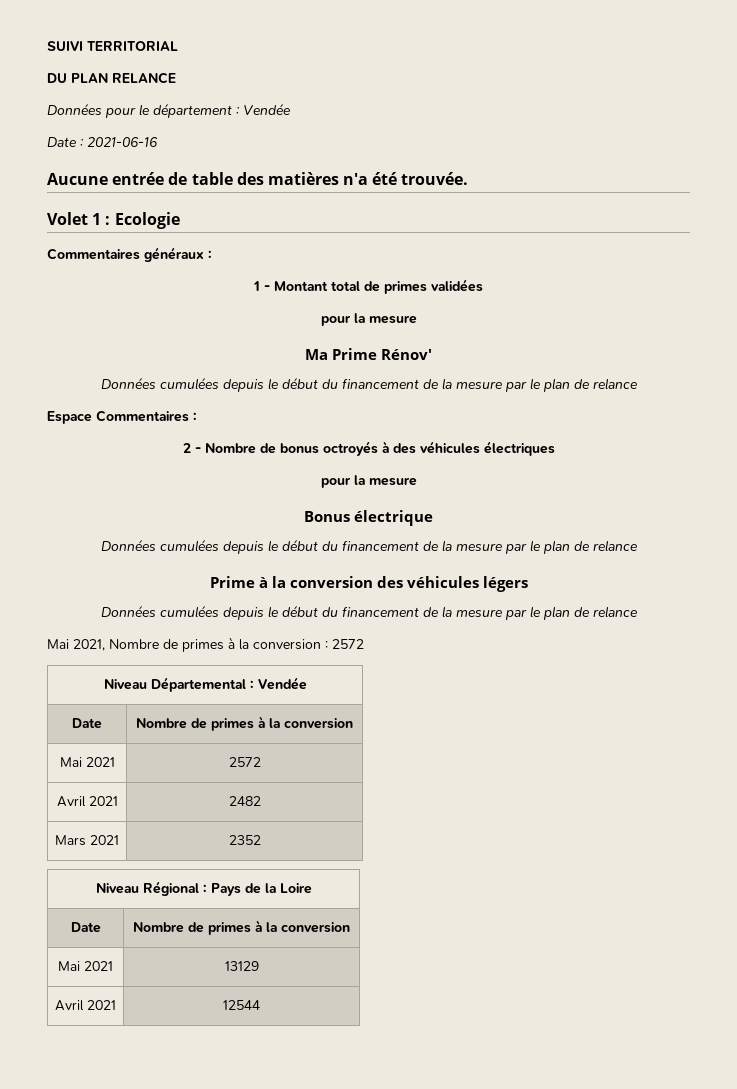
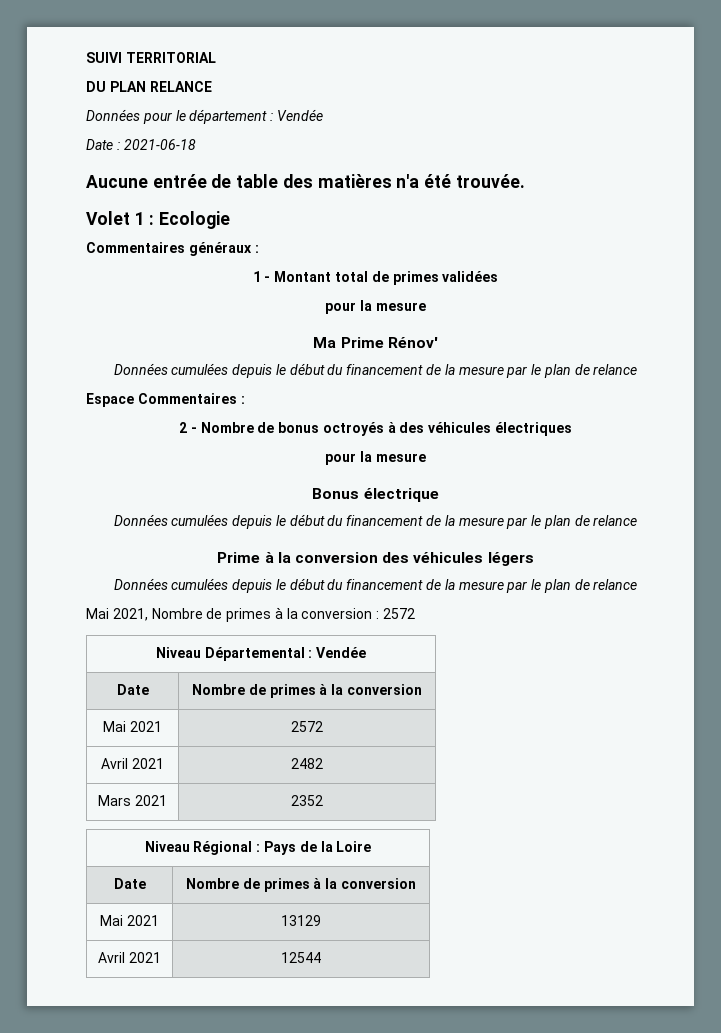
[87,137,158,147] 2021-06-16 -> [123,139,196,150] 2021-06-18

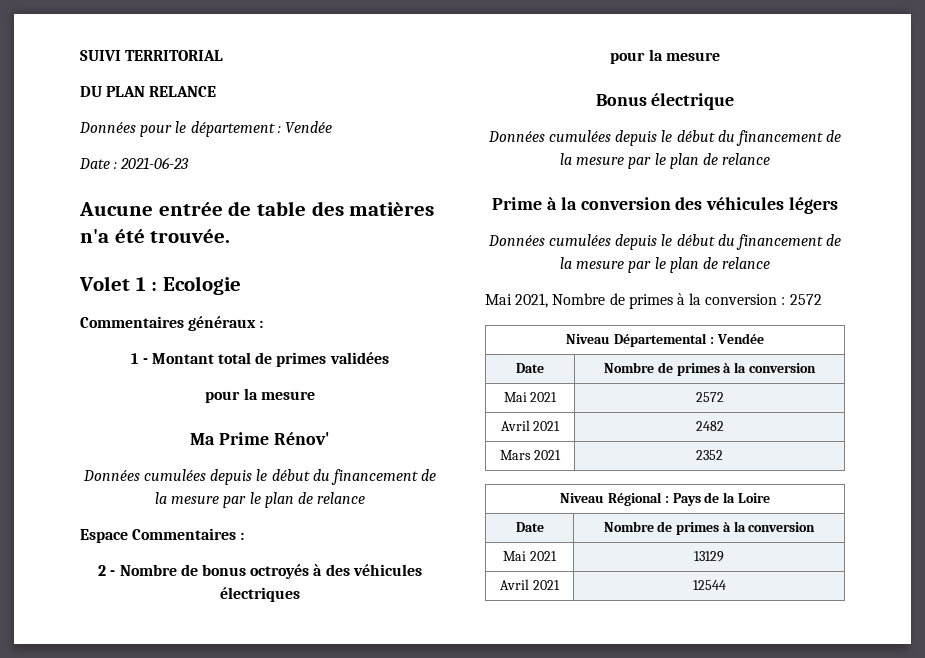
[123,139,196,150] 2021-06-18 -> [120,157,190,169] 2021-06-23

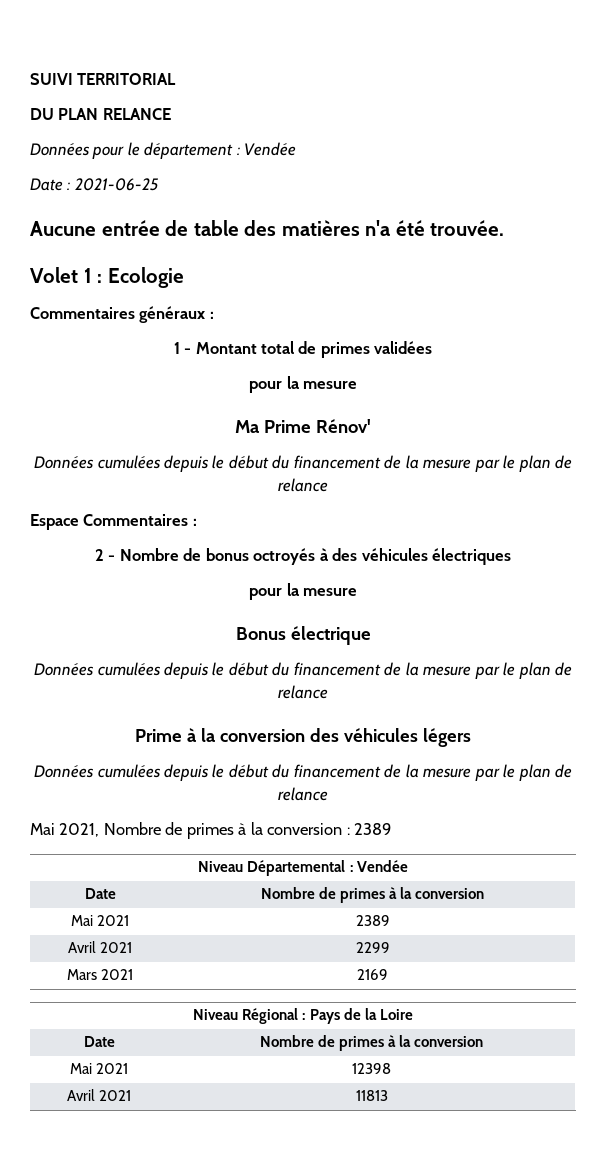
[120,157,190,169] 2021-06-23 -> [74,178,159,191] 2021-06-25
[789,294,822,305] 2572 -> [354,823,392,835] 2389
[695,392,724,402] [500,420,561,431] [695,421,724,431] 2572 // Avril 2021 | 2482 -> [355,915,390,926] [67,941,133,953] [355,942,390,953] 2389 // Avril 2021 | 2299
[696,450,723,460] 2352 -> [357,969,388,980] 2169
[694,551,724,562] [500,579,560,590] [692,580,726,590] 13129 // Avril 2021 | 12544 -> [352,1063,391,1074] [66,1089,132,1101] [355,1090,388,1101] 12398 // Avril 2021 | 11813

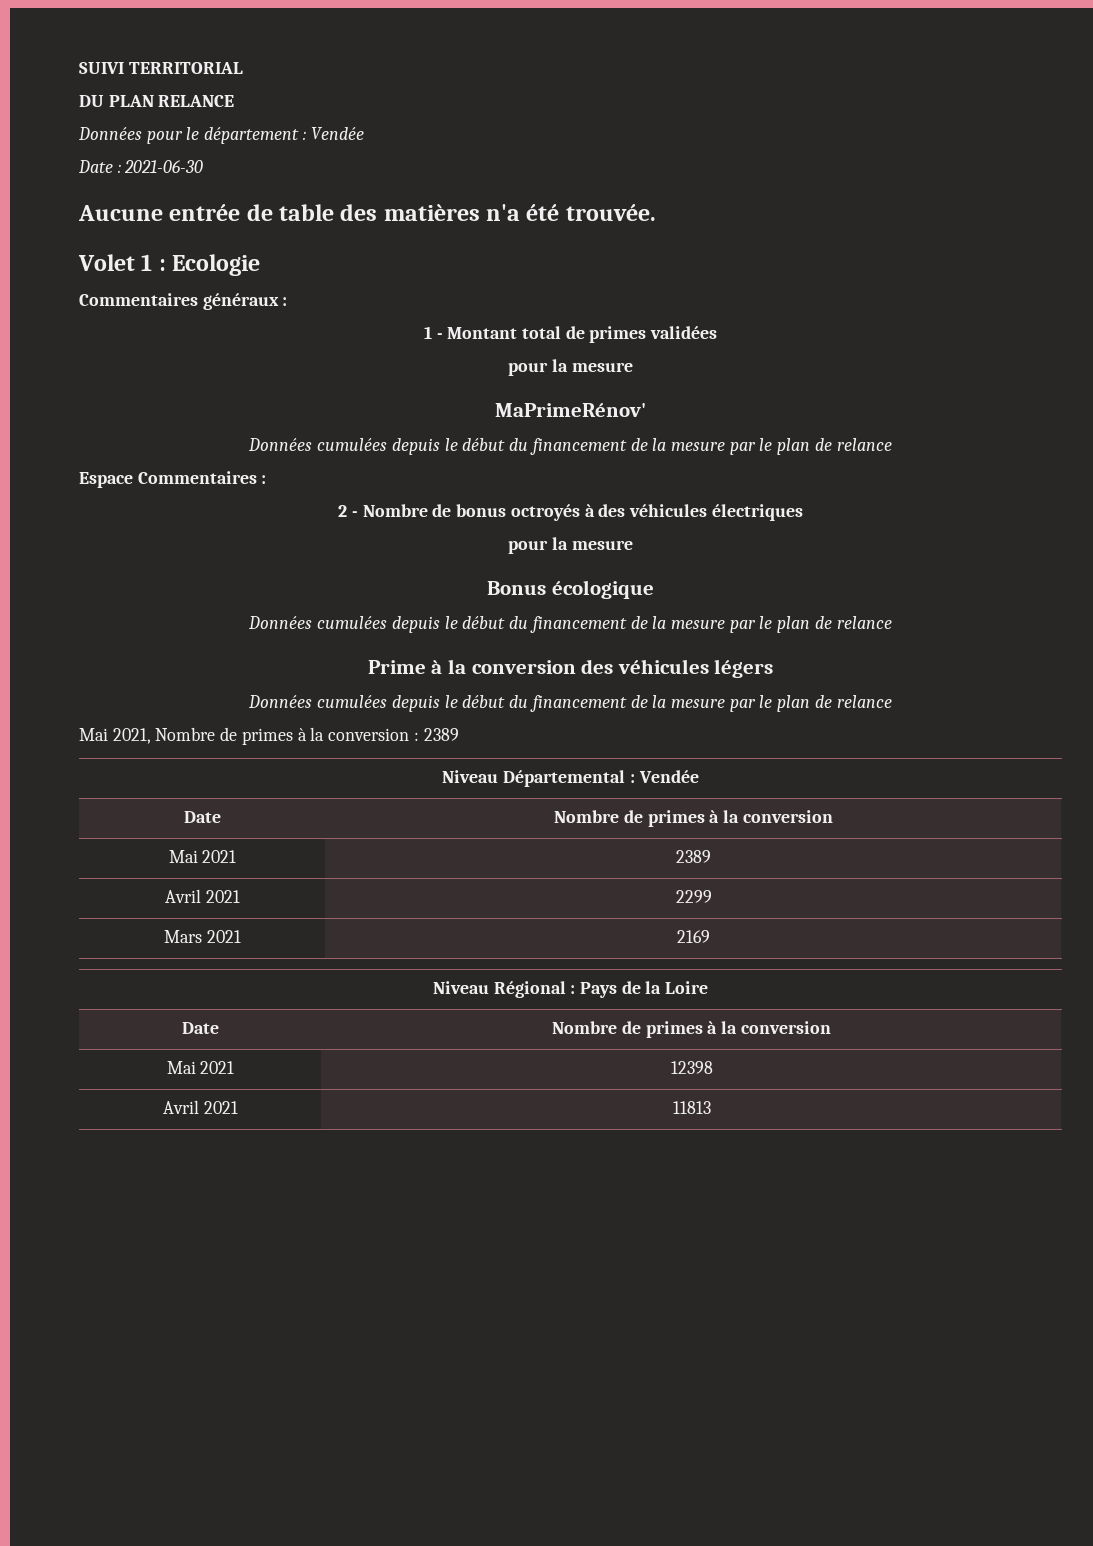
[74,178,159,191] 2021-06-25 -> [124,160,204,173] 2021-06-30
[235,419,371,433] Ma Prime Rénov' -> [495,403,646,417] MaPrimeRénov'
[290,626,371,645] électrique -> [551,580,654,599] écologique

